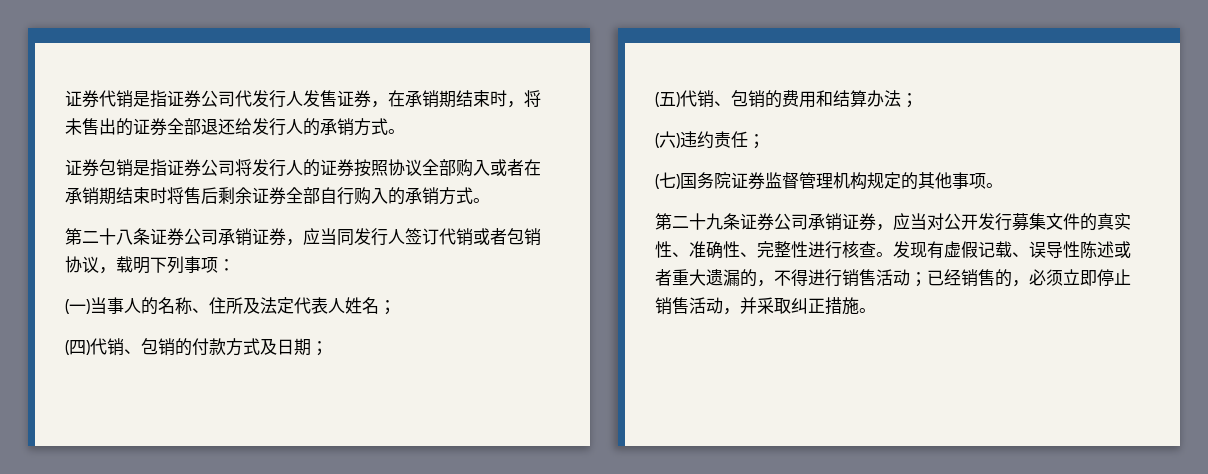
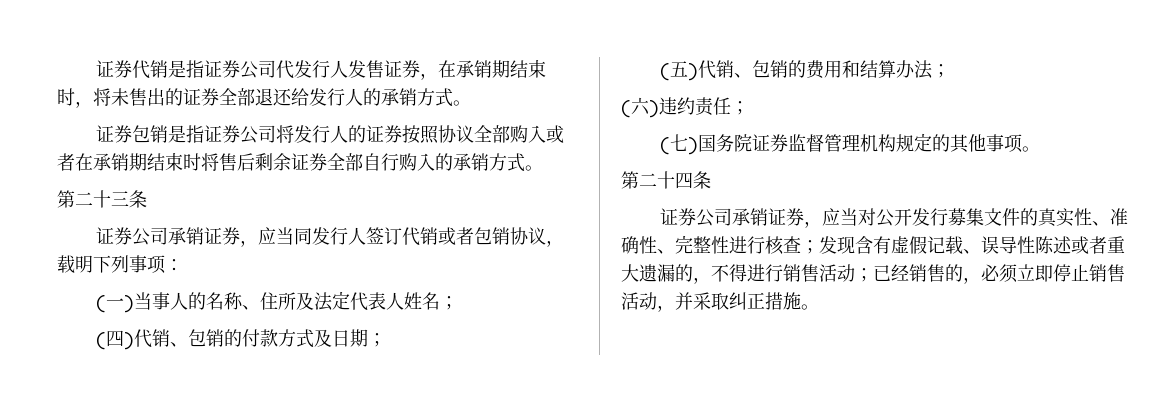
[116,228,150,245] 八条 -> [111,190,147,208] 三条 //
[706,213,740,230] 九条 -> [675,171,711,189] 四条 //
[876,241,927,258] 。发现 -> [801,236,873,254] ；发现含

